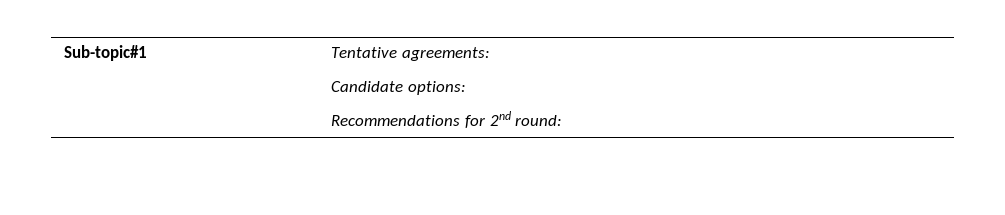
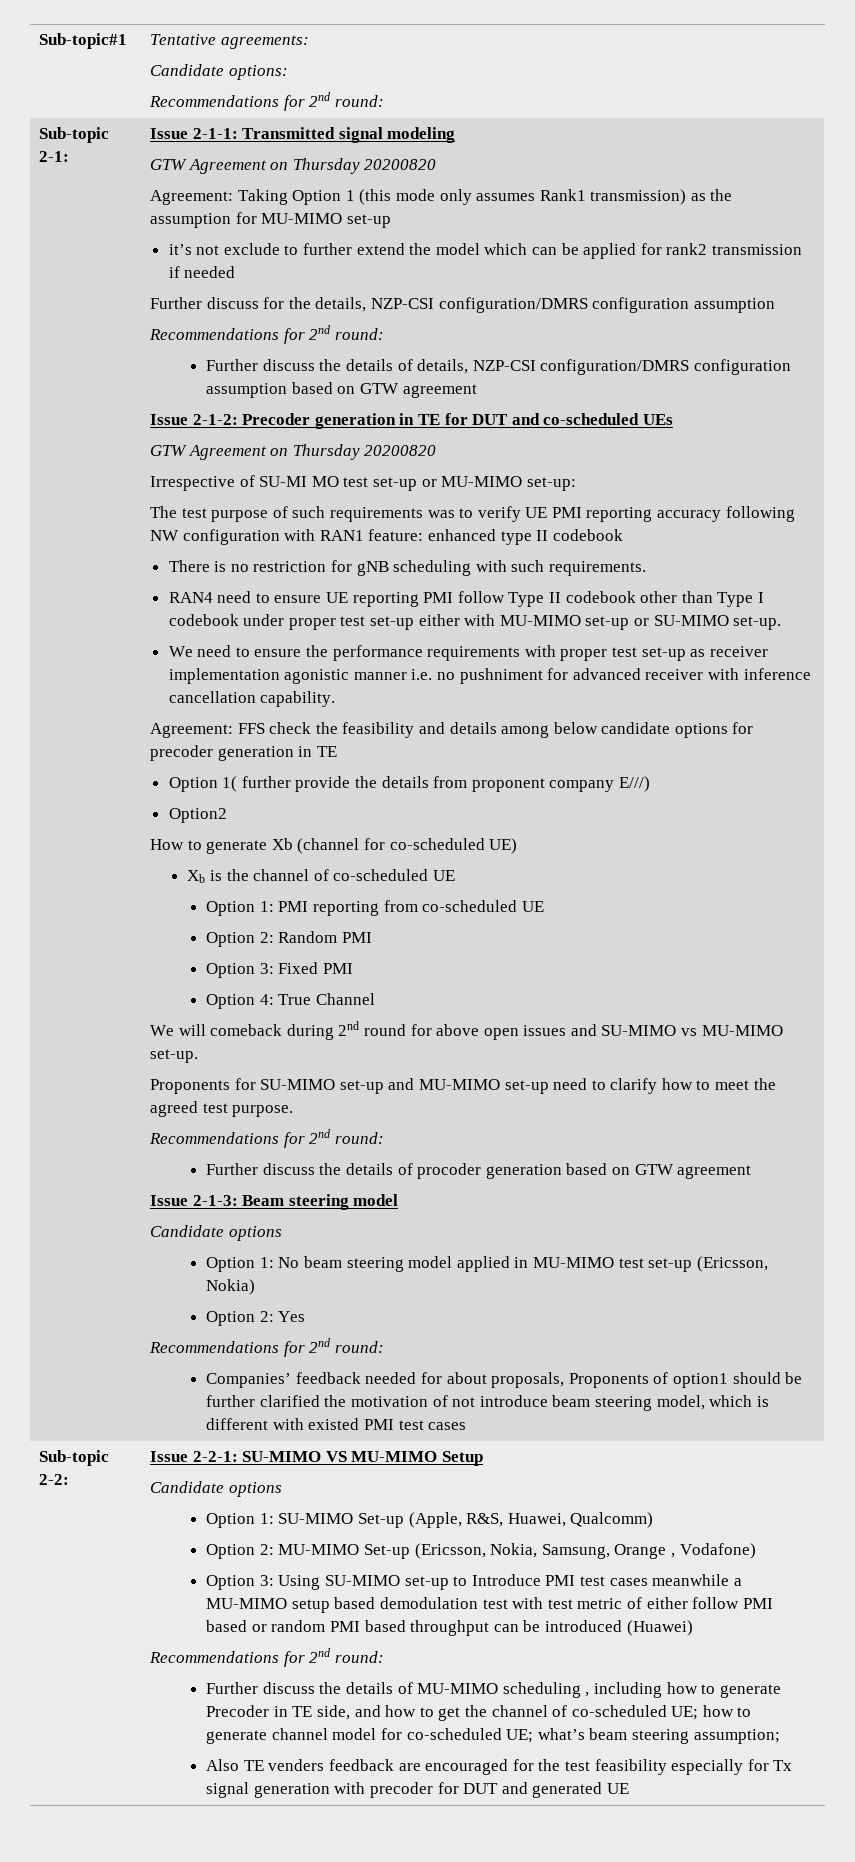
(563, 120) none -> [38,127,109,143] [38,151,69,162] [149,127,456,143] [149,158,437,174] [149,189,733,205] [149,212,391,228] [168,243,802,259] [168,266,236,278] [149,297,775,313] [148,325,384,344] [206,359,791,375] [206,382,477,398] [149,413,673,429] [149,444,437,460] [149,475,576,491] [149,506,795,522] [149,529,623,545] [168,560,646,576] [168,591,764,607] [168,614,782,630] [168,645,768,661] [168,668,811,684] [168,691,336,707] [149,722,754,738] [149,745,337,761] [168,776,650,792] [168,808,227,823] [149,838,518,854] [187,869,455,883] [206,900,544,916] [206,931,373,947] [206,962,354,978] [206,993,376,1009] [149,1021,783,1040] [149,1049,198,1063] [149,1078,776,1094] [149,1101,294,1117] [148,1129,384,1148] [206,1163,752,1179] [149,1194,399,1210] [149,1225,282,1241] [206,1256,768,1272] [206,1279,256,1295] [206,1311,306,1326] [148,1338,384,1357] [206,1372,803,1388] [206,1395,769,1411] [206,1418,467,1430] [38,1450,109,1466] [38,1474,69,1485] [149,1451,483,1466] [149,1481,282,1497] [206,1512,654,1528] [206,1543,756,1559] [206,1574,742,1590] [206,1597,773,1613] [206,1620,693,1636] [148,1648,384,1667] [206,1682,781,1698] [206,1705,752,1721] [206,1728,780,1744] [206,1759,793,1775] [206,1782,629,1798] // Sub-topic 2-1: | Issue 2-1-1: Transmitted signal modeling // GTW Agreement on Thursday 20200820 // Agreement: Taking Option 1 (this mode only assumes Rank1 transmission) as the assumption for MU-MIMO set-up // it’s not exclude to further extend the model which can be applied for rank2 transmission if needed // Further discuss for the details, NZP-CSI configuration/DMRS configuration assumption // Recommendations for 2nd round: // Further discuss the details of details, NZP-CSI configuration/DMRS configuration assumption based on GTW agreement // Issue 2-1-2: Precoder generation in TE for DUT and co-scheduled UEs // GTW Agreement on Thursday 20200820 // Irrespective of SU-MI MO test set-up or MU-MIMO set-up: // The test purpose of such requirements was to verify UE PMI reporting accuracy following NW configuration with RAN1 feature: enhanced type II codebook // There is no restriction for gNB scheduling with such requirements. // RAN4 need to ensure UE reporting PMI follow Type II codebook other than Type I codebook under proper test set-up either with MU-MIMO set-up or SU-MIMO set-up. // We need to ensure the performance requirements with proper test set-up as receiver implementation agonistic manner i.e. no pushniment for advanced receiver with inference cancellation capability. // Agreement: FFS check the feasibility and details among below candidate options for precoder generation in TE // Option 1( further provide the details from proponent company E///) // Option2 // How to generate Xb (channel for co-scheduled UE) // Xb is the channel of co-scheduled UE // Option 1: PMI reporting from co-scheduled UE // Option 2: Random PMI // Option 3: Fixed PMI // Option 4: True Channel // We will comeback during 2nd round for above open issues and SU-MIMO vs MU-MIMO set-up. // Proponents for SU-MIMO set-up and MU-MIMO set-up need to clarify how to meet the agreed test purpose. // Recommendations for 2nd round: // Further discuss the details of procoder generation based on GTW agreement // Issue 2-1-3: Beam steering model // Candidate options // Option 1: No beam steering model applied in MU-MIMO test set-up (Ericsson, Nokia) // Option 2: Yes // Recommendations for 2nd round: // Companies’ feedback needed for about proposals, Proponents of option1 should be further clarified the motivation of not introduce beam steering model, which is different with existed PMI test cases // Sub-topic 2-2: | Issue 2-2-1: SU-MIMO VS MU-MIMO Setup // Candidate options // Option 1: SU-MIMO Set-up (Apple, R&S, Huawei, Qualcomm) // Option 2: MU-MIMO Set-up (Ericsson, Nokia, Samsung, Orange , Vodafone) // Option 3: Using SU-MIMO set-up to Introduce PMI test cases meanwhile a MU-MIMO setup based demodulation test with test metric of either follow PMI based or random PMI based throughput can be introduced (Huawei) // Recommendations for 2nd round: // Further discuss the details of MU-MIMO scheduling , including how to generate Precoder in TE side, and how to get the channel of co-scheduled UE; how to generate channel model for co-scheduled UE; what’s beam steering assumption; // Also TE venders feedback are encouraged for the test feasibility especially for Tx signal generation with precoder for DUT and generated UE

